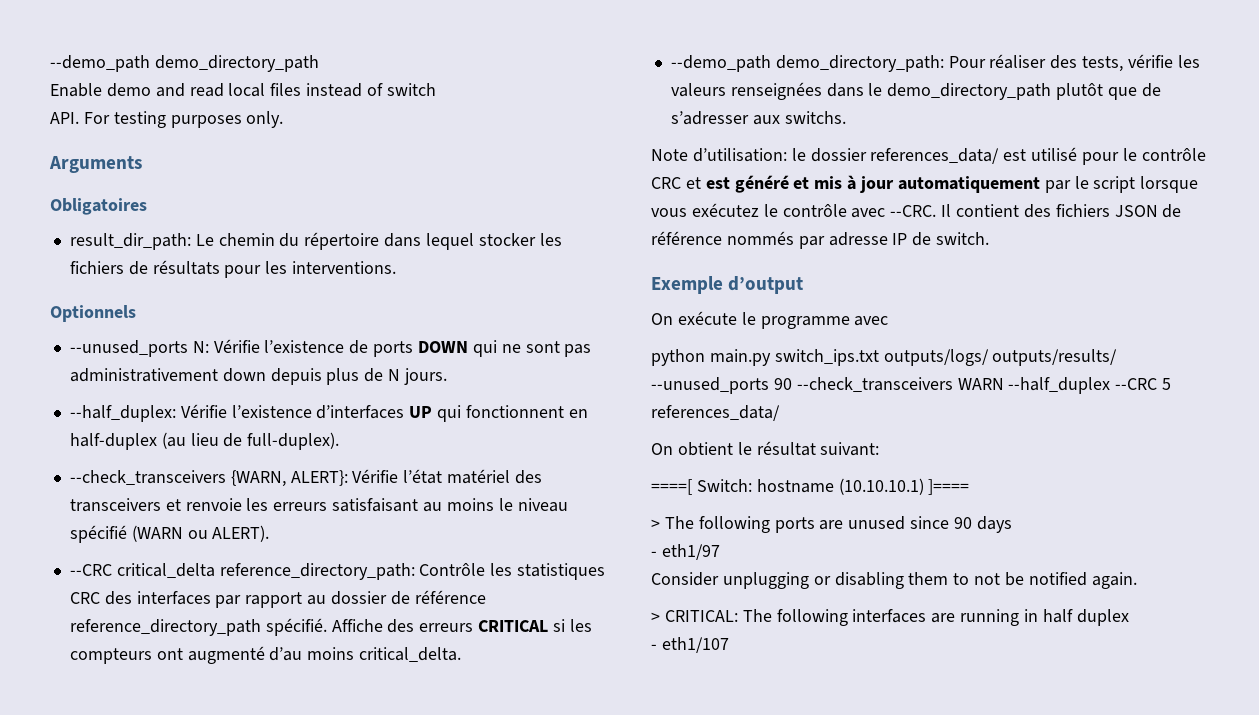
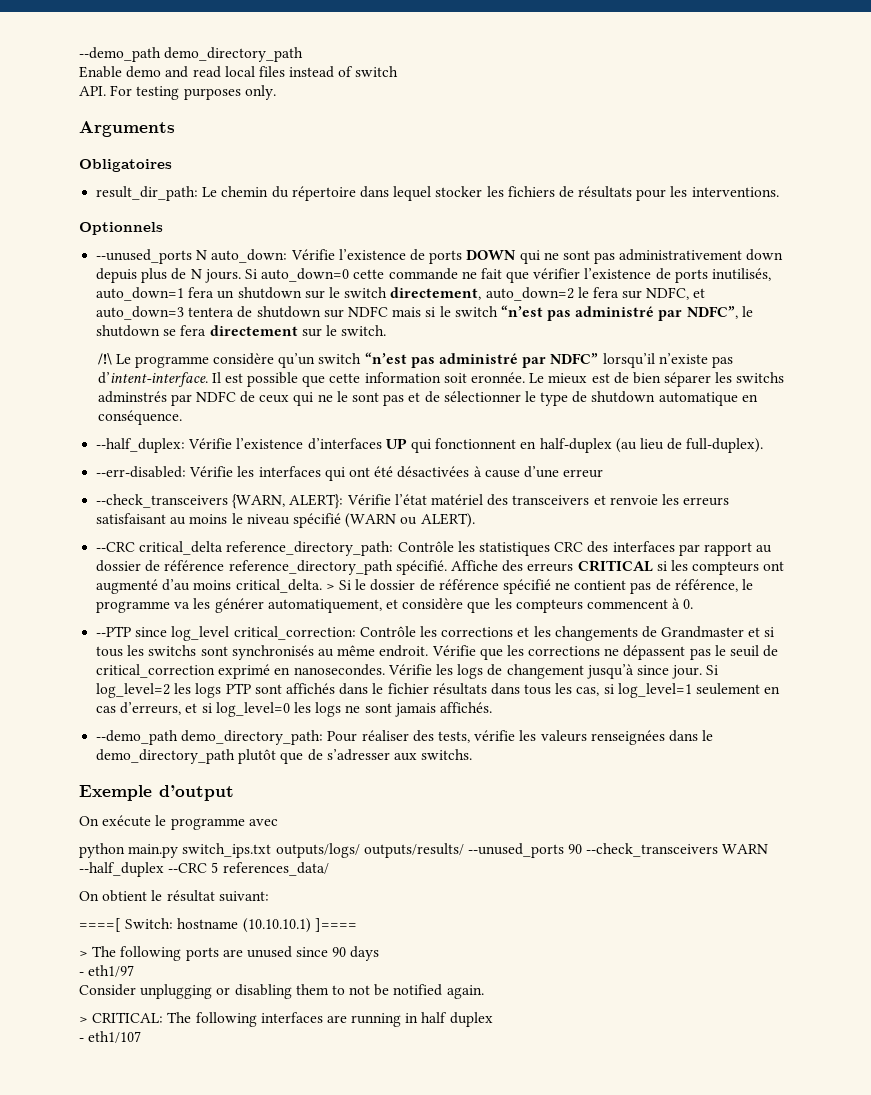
[192,341,209,353] N: -> [196,249,288,263] N auto_down:
(447, 376) none -> [244,268,772,283] [96,287,706,301] [96,305,753,321] [96,325,387,337] [97,352,733,368] [97,372,785,387] [97,391,758,406] [97,410,182,425] Si auto_down=0 cette commande ne fait que vérifier l’existence de ports inutilisés, auto_down=1 fera un shutdown sur le switch directement, auto_down=2 le fera sur NDFC, et auto_down=3 tentera de shutdown sur NDFC mais si le switch “n’est pas administré par NDFC”, le shutdown se fera directement sur le switch. // /!\ Le programme considère qu’un switch “n’est pas administré par NDFC” lorsqu’il n’existe pas d’intent-interface. Il est possible que cette information soit eronnée. Le mieux est de bien séparer les switchs adminstrés par NDFC de ceux qui ne le sont pas et de sélectionner le type de shutdown automatique en conséquence.
(340, 441) none -> [96,466,604,481] // --err-disabled: Vérifie les interfaces qui ont été désactivées à cause d’une erreur
(462, 654) none -> [325,579,754,594] [96,598,694,613] [96,626,775,641] [96,645,779,660] [96,664,719,679] [96,683,781,698] [96,702,492,717] > Si le dossier de référence spécifié ne contient pas de référence, le programme va les générer automatiquement, et considère que les compteurs commencent à 0. // --PTP since log_level critical_correction: Contrôle les corrections et les changements de Grandmaster et si tous les switchs sont synchronisés au même endroit. Vérifie que les corrections ne dépassent pas le seuil de critical_correction exprimé en nanosecondes. Vérifie les logs de changement jusqu’à since jour. Si log_level=2 les logs PTP sont affichés dans le fichier résultats dans tous les cas, si log_level=1 seulement en cas d’erreurs, et si log_level=0 les logs ne sont jamais affichés.
[651,147,1206,165] [651,175,1199,193] [651,203,1182,218] [651,231,990,249] // Note d’utilisation: le dossier references_data/ est utilisé pour le contrôle CRC et est généré et mis à jour automatiquement par le script lorsque vous exécutez le contrôle avec --CRC. Il contient des fichiers JSON de référence nommés par adresse IP de switch. -> (473, 754) none

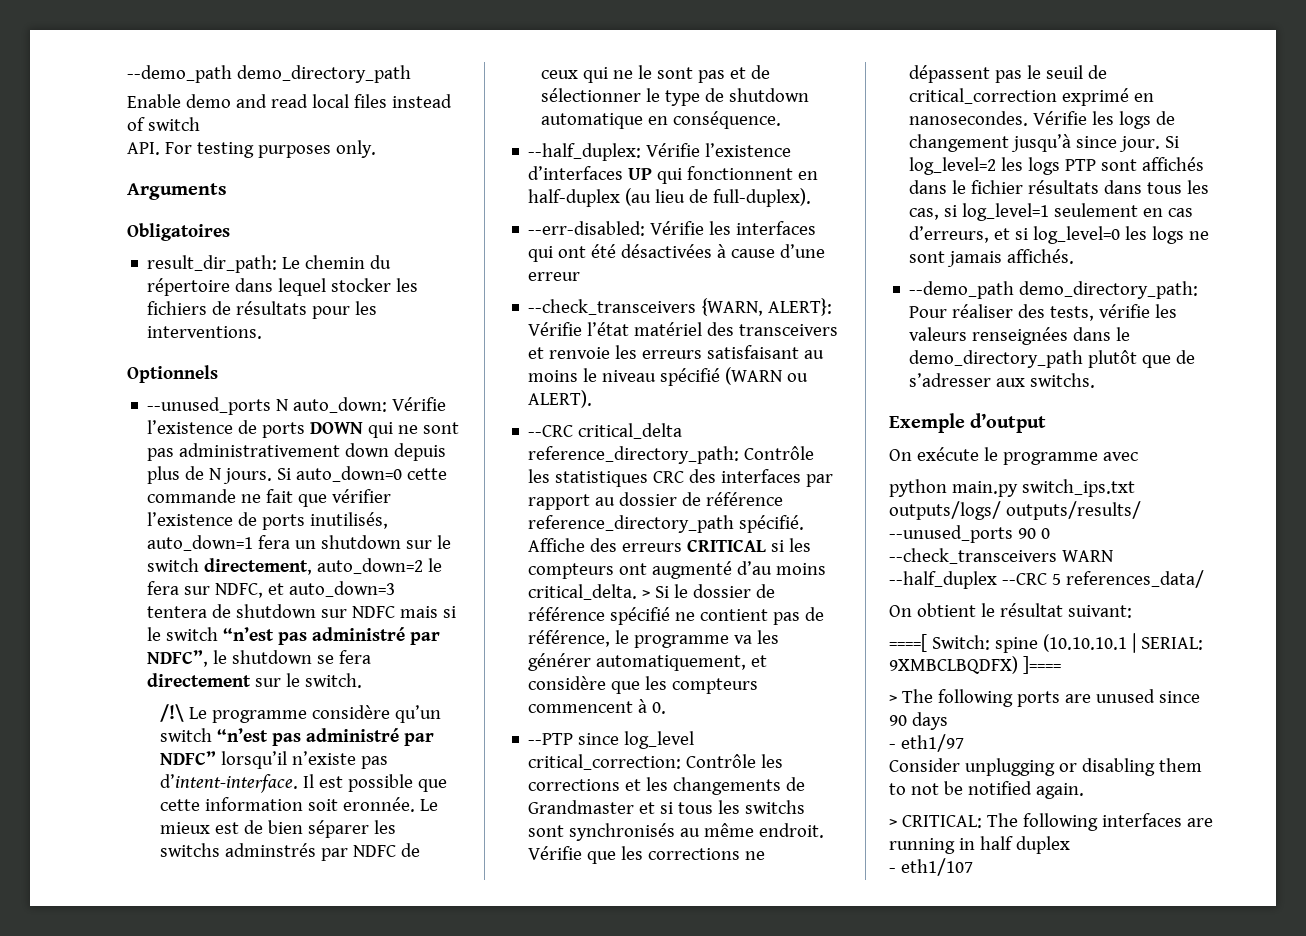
(583, 849) none -> [1040,528,1050,539] 0
[177,918,311,933] hostname (10.10.10.1) -> [994,633,1203,653] [889,656,1018,674] spine (10.10.10.1 | SERIAL: 9XMBCLBQDFX)

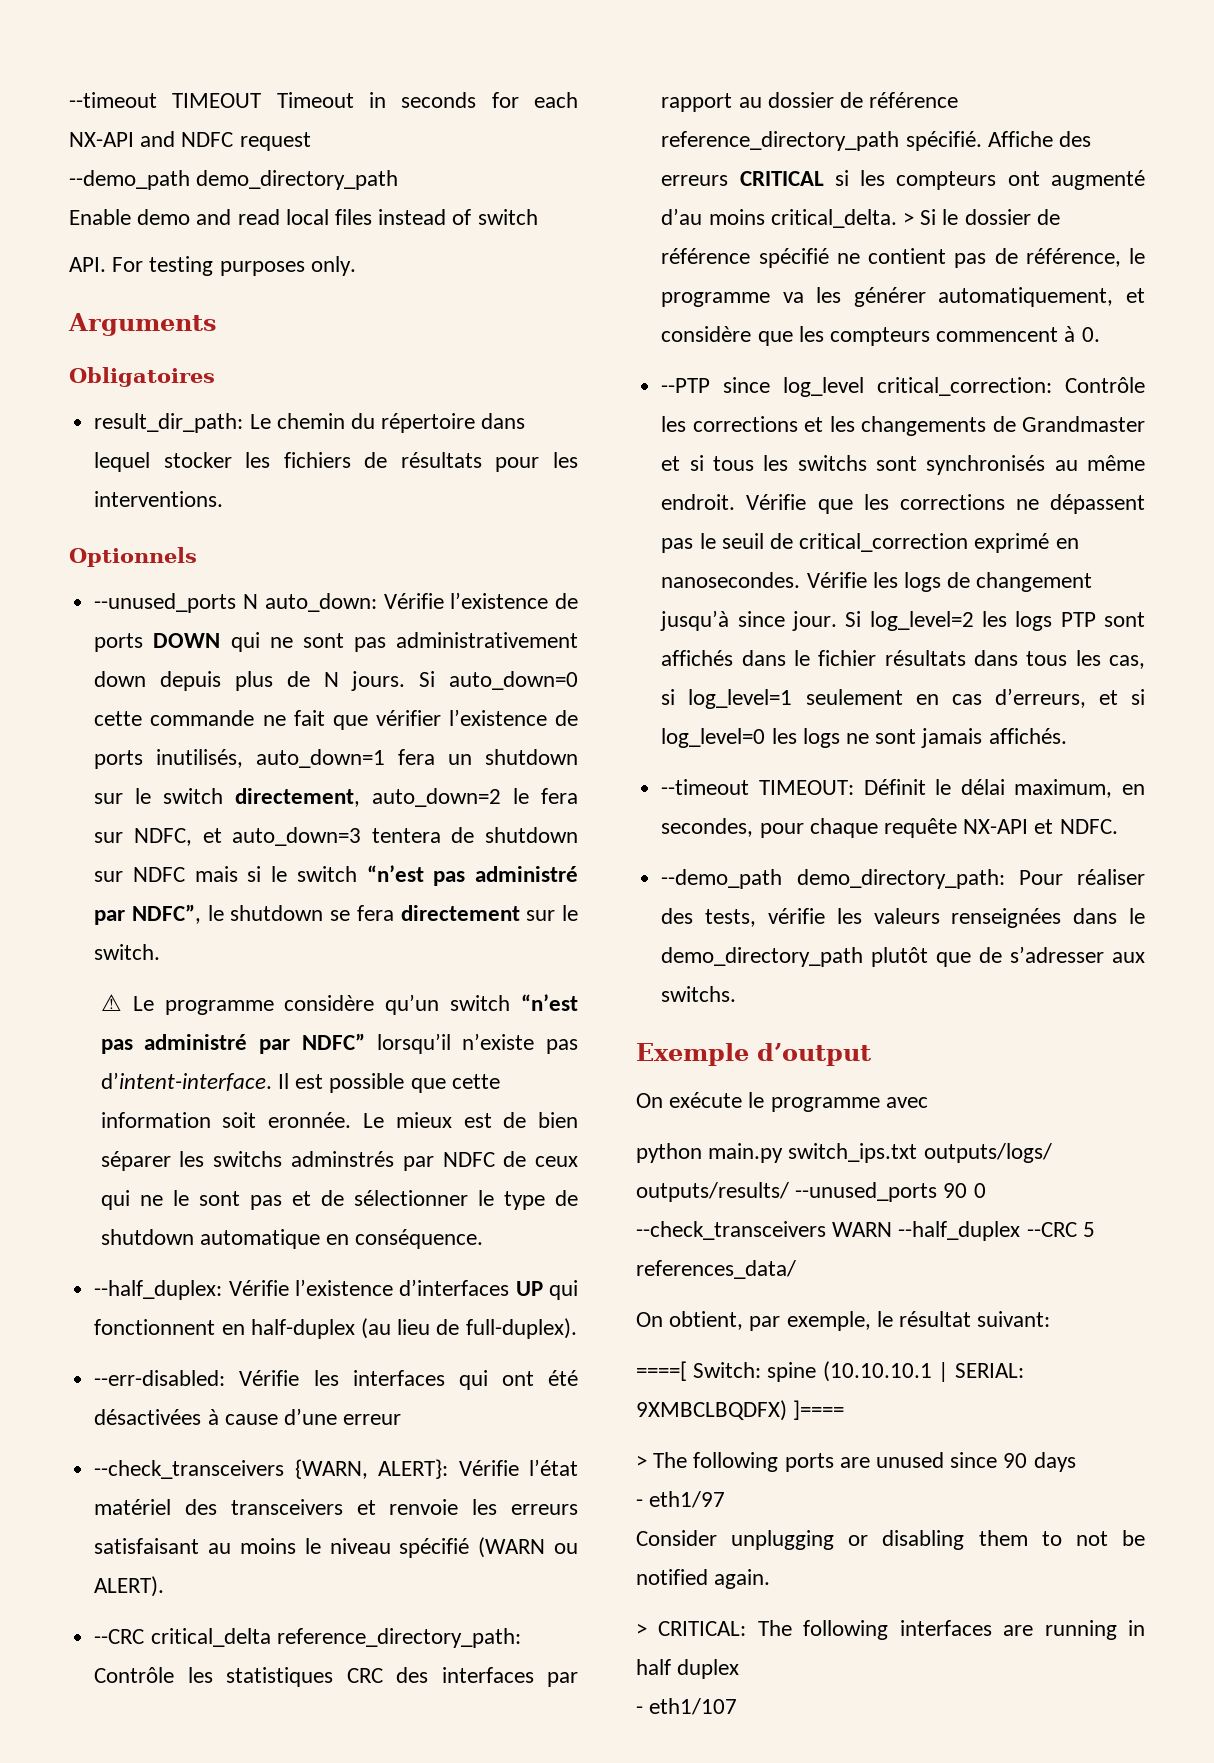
(127, 74) none -> [69,92,578,108] [69,131,311,151] --timeout TIMEOUT Timeout in seconds for each NX-API and NDFC request //
[159,704,184,722] /!\ -> [100,994,122,1011] ⚠
(1075, 256) none -> [661,779,1145,798] [661,818,1118,838] // --timeout TIMEOUT: Définit le délai maximum, en secondes, pour chaque requête NX-API et NDFC.
[916,603,976,617] obtient -> [669,1311,871,1331] obtient, par exemple,

